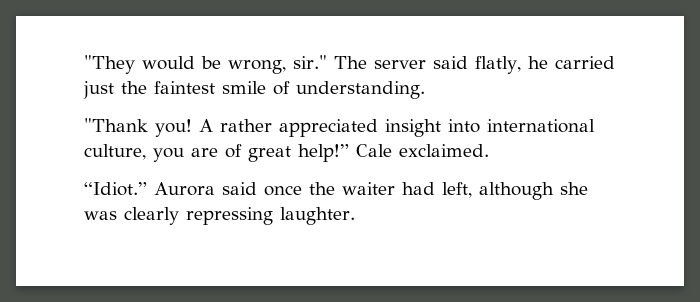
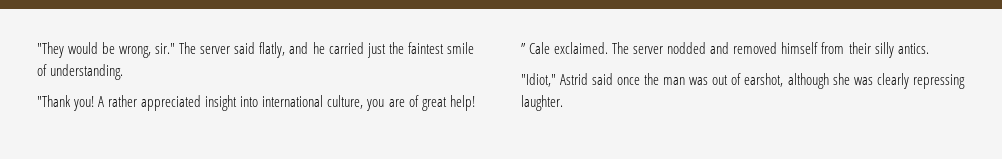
(521, 65) none -> [289,42,309,54] and
[298,144,349,162] help!” -> [449,95,475,111] [521,43,526,54] help! ”
[84,182,472,198] // “Idiot.” Aurora said once the waiter had left, -> [612,42,929,58] [521,73,784,87] The server nodded and removed himself from their silly antics. // "Idiot," Astrid said once the man was out of earshot,

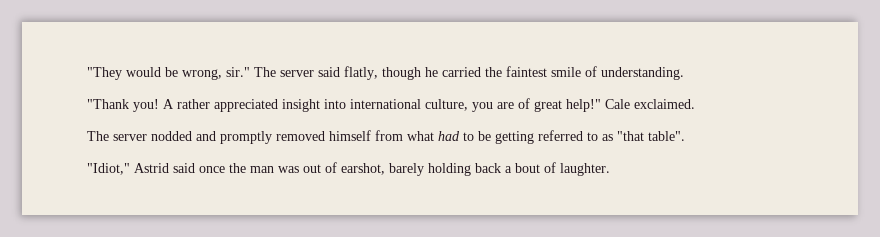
[289,42,309,54] and -> [382,67,421,80] though
[366,43,386,58] just -> (481, 72) none
[449,95,475,111] [521,43,526,54] help! ” -> [566,99,601,112] help!"
(609, 48) none -> (695, 104) //
(730, 48) none -> [220,131,272,144] promptly
[848,42,929,58] their silly antics. -> [407,130,685,144] what had to be getting referred to as "that table".
[787,73,965,89] although she was clearly repressing -> [389,162,556,176] barely holding back a bout of

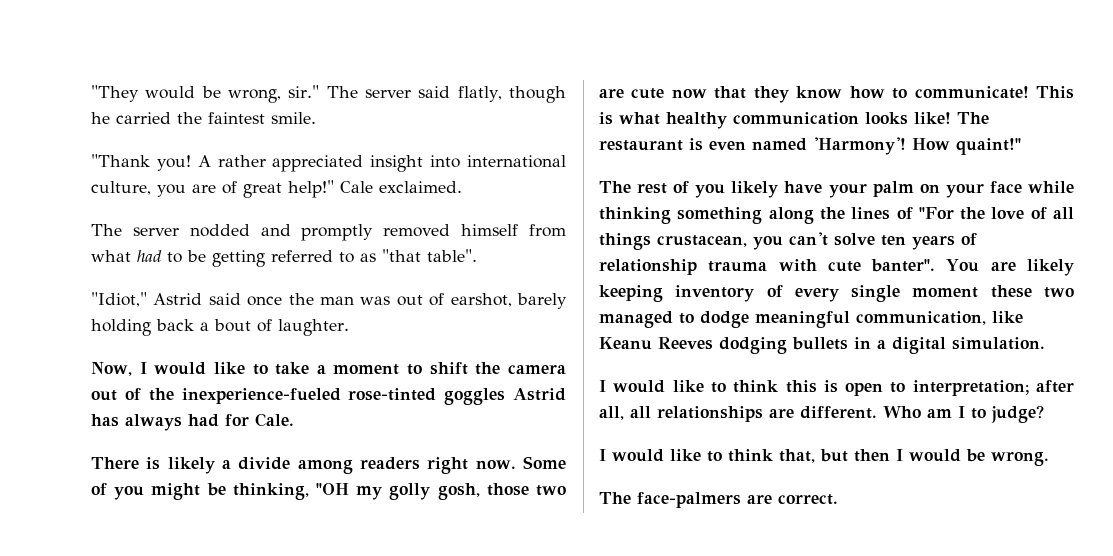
[551,66,684,80] smile of understanding. -> [271,112,316,124] smile.
(610, 169) none -> [91,362,566,376] [91,388,566,405] [91,413,294,431] [91,456,567,474] [91,483,566,500] [599,86,1074,103] [599,112,989,129] [599,137,1021,155] [599,181,1074,198] [599,207,1074,224] [599,232,977,250] [599,259,1074,276] [599,285,1074,302] [599,311,1023,328] [599,337,1045,354] [599,380,1074,396] [599,405,1044,423] [599,449,1049,466] [599,492,838,508] // Now, I would like to take a moment to shift the camera out of the inexperience-fueled rose-tinted goggles Astrid has always had for Cale. // There is likely a divide among readers right now. Some of you might be thinking, "OH my golly gosh, those two are cute now that they know how to communicate! This is what healthy communication looks like! The restaurant is even named 'Harmony'! How quaint!" // The rest of you likely have your palm on your face while thinking something along the lines of "For the love of all things crustacean, you can't solve ten years of relationship trauma with cute banter". You are likely keeping inventory of every single moment these two managed to dodge meaningful communication, like Keanu Reeves dodging bullets in a digital simulation. // I would like to think this is open to interpretation; after all, all relationships are different. Who am I to judge? // I would like to think that, but then I would be wrong. // The face-palmers are correct.

